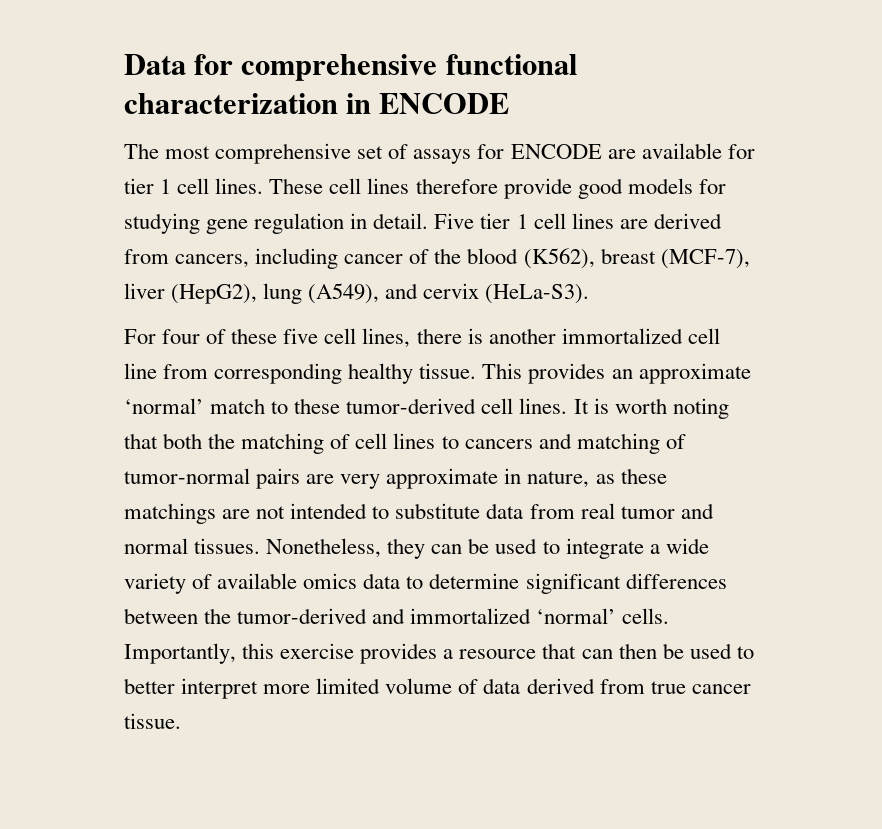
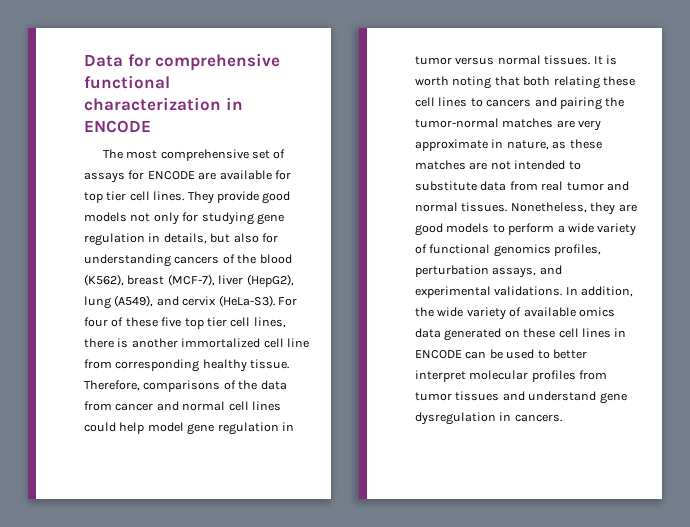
[124,178,498,194] tier 1 cell lines. These cell lines therefore -> [84,191,214,204] top tier cell lines. They
(693, 186) none -> [130,212,179,225] not only
[373,213,722,229] [124,248,404,269] detail. Five tier 1 cell lines are derived from cancers, including cancer -> [163,233,278,244] [84,254,220,267] details, but also for understanding cancers
(590, 294) // -> (275, 301) none
(319, 336) none -> [184,317,227,329] top tier
[482,363,751,384] [124,398,568,414] This provides an approximate ‘normal’ match to these tumor-derived cell lines. -> [84,380,287,392] [84,401,281,411] [84,422,294,435] [415,55,591,65] Therefore, comparisons of the data from cancer and normal cell lines could help model gene regulation in tumor versus normal tissues.
[208,433,351,454] the matching of -> [553,76,635,89] relating these
[576,433,686,454] [124,468,301,489] matching of tumor-normal pairs -> [559,97,625,110] [415,118,554,128] pairing the tumor-normal matches
[124,503,216,524] matchings -> [415,160,466,170] matches
[431,538,709,559] [124,573,727,594] [124,608,670,624] [124,643,657,664] can be used to integrate a wide variety of available omics data to determine significant differences between the tumor-derived and immortalized ‘normal’ cells. Importantly, this exercise provides a resource that can then -> [618,204,637,212] [415,223,637,236] [415,244,602,257] [415,265,562,278] [415,286,634,298] [415,307,615,320] [415,328,627,341] [415,350,487,359] are good models to perform a wide variety of functional genomics profiles, perturbation assays, and experimental validations. In addition, the wide variety of available omics data generated on these cell lines in ENCODE can
[263,678,751,694] [124,713,181,729] more limited volume of data derived from true cancer tissue. -> [469,370,608,382] [415,391,627,404] [415,412,562,425] molecular profiles from tumor tissues and understand gene dysregulation in cancers.

